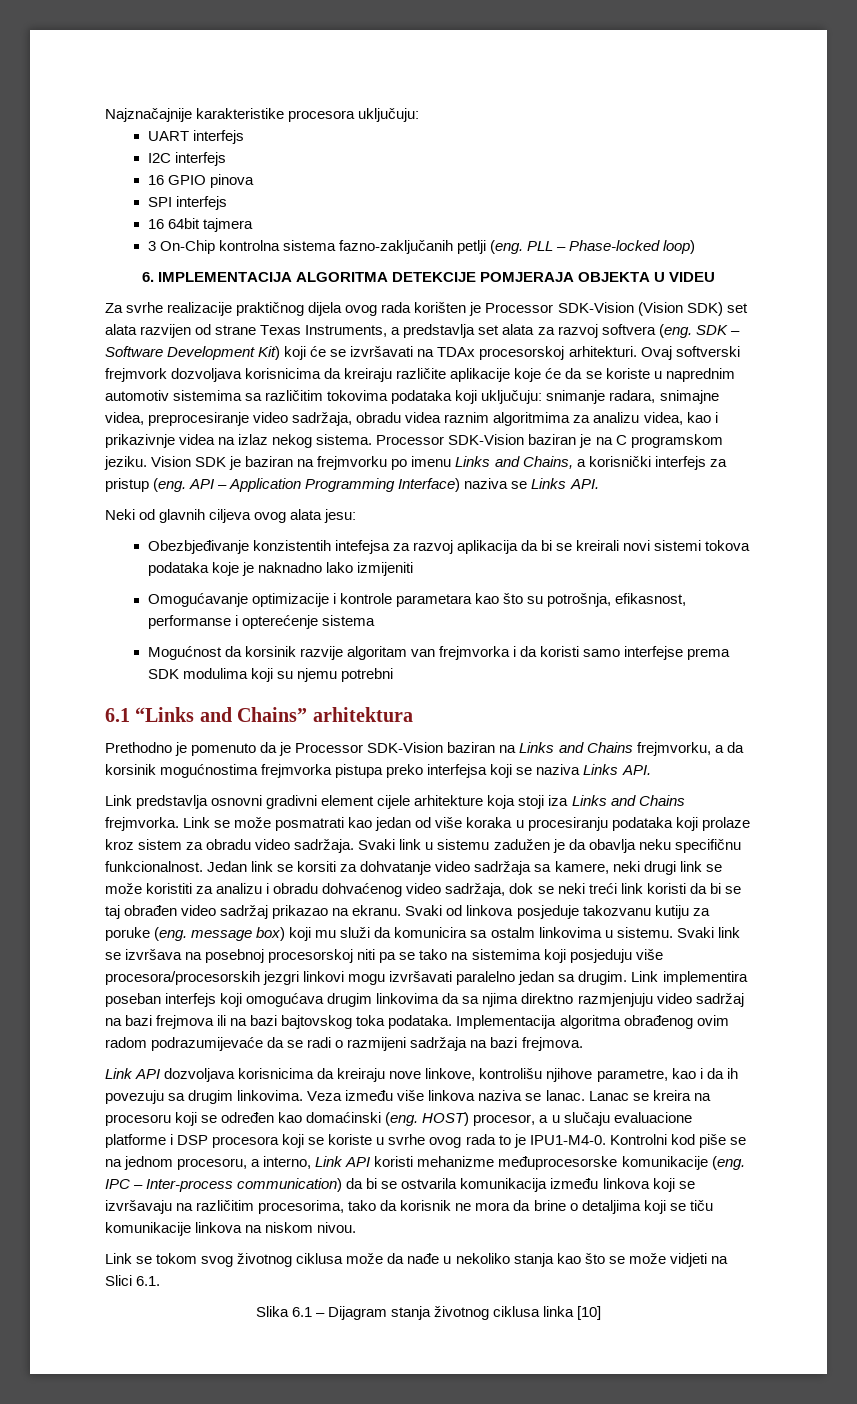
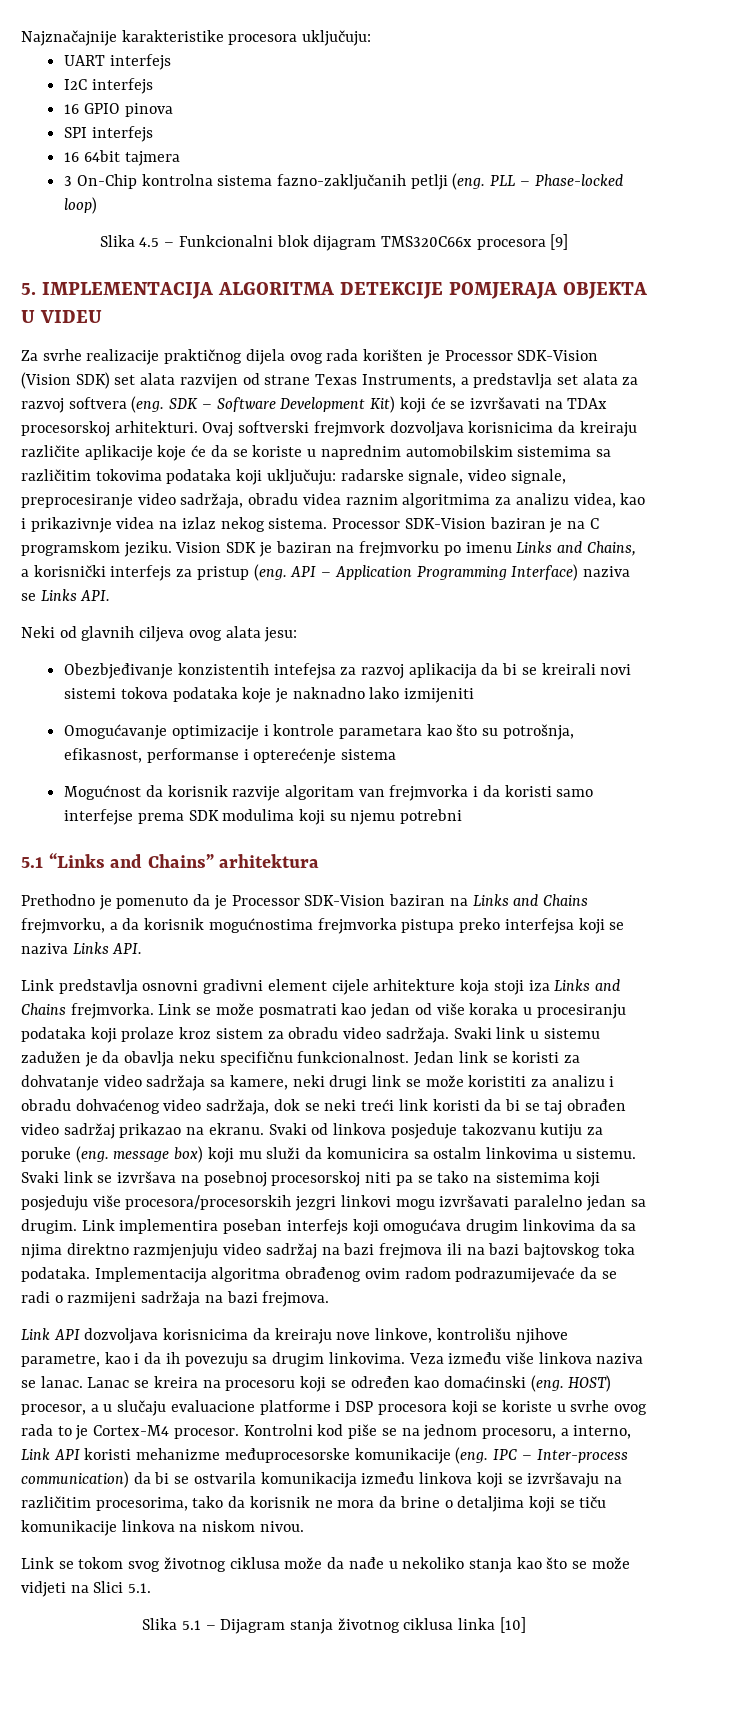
[141,272,154,282] 6. -> [99,234,569,251] [21,283,36,295] Slika 4.5 – Funkcionalni blok dijagram TMS320C66x procesora [9] // 5.
[105,390,169,401] automotiv -> [405,445,513,457] automobilskim
[546,390,719,404] [105,412,144,425] snimanje radara, snimajne videa, -> [340,469,566,484] radarske signale, video signale,
[244,646,296,657] korsinik -> [167,785,228,797] korisnik
[105,708,130,722] 6.1 -> [21,857,43,868] 5.1
[105,764,156,775] korsinik -> [144,918,205,930] korisnik
[297,861,337,872] korsiti -> [512,1051,560,1063] koristi
[529,1135,606,1145] IPU1-M4-0. -> [93,1425,239,1439] Cortex-M4 procesor.
[136,1276,161,1286] [255,1306,312,1317] 6.1. // Slika 6.1 -> [128,1583,152,1593] [142,1618,201,1630] 5.1. // Slika 5.1

